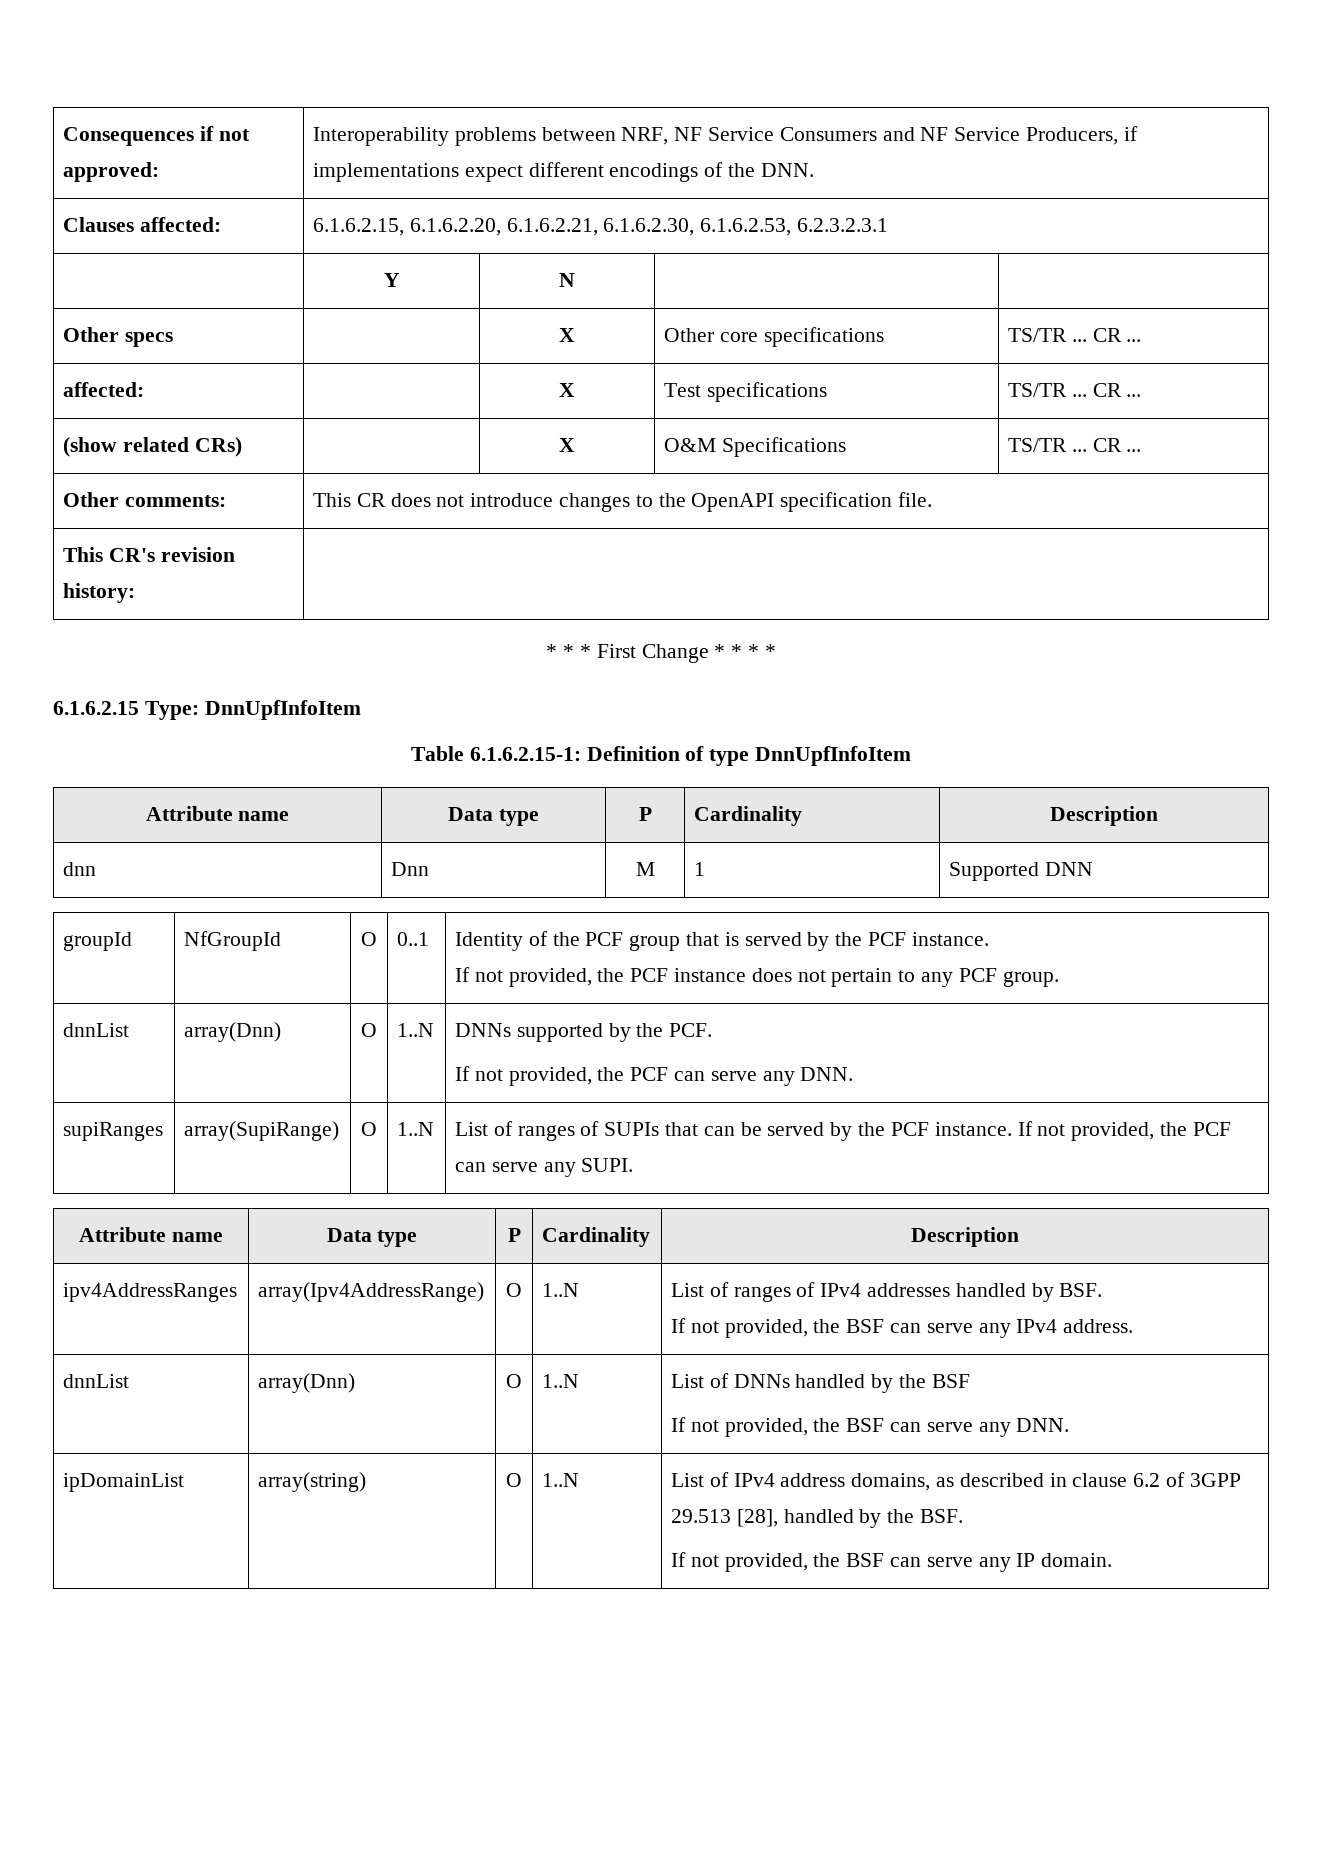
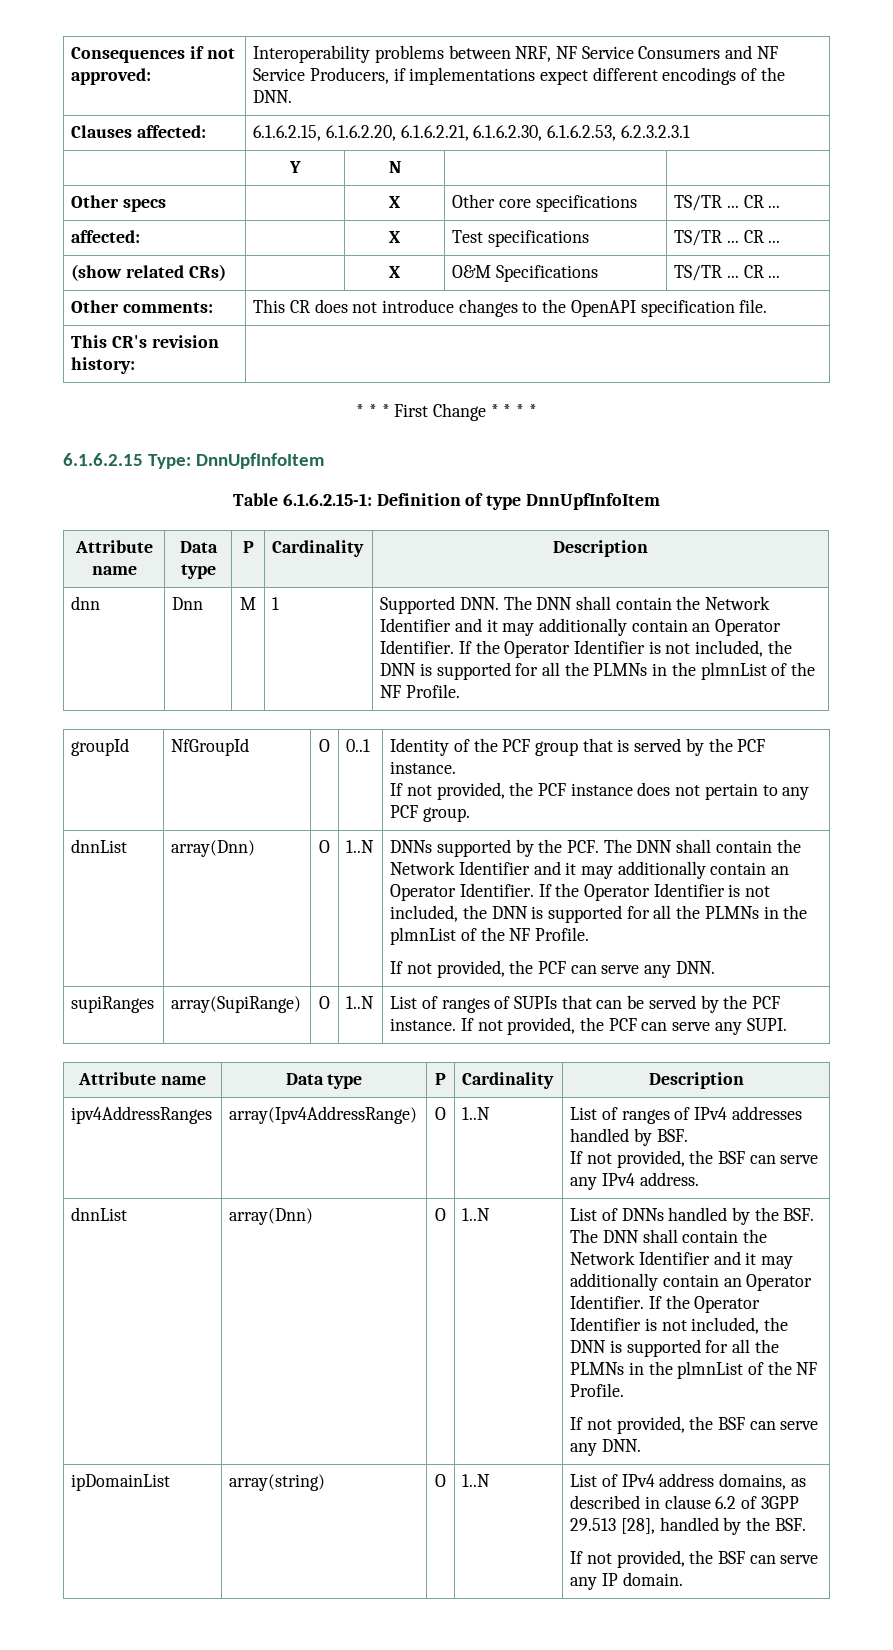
[1044,862,1093,876] DNN -> [459,596,771,610] [380,618,782,636] [380,640,792,658] [380,662,816,680] [380,684,460,698] DNN. The DNN shall contain the Network Identifier and it may additionally contain an Operator Identifier. If the Operator Identifier is not included, the DNN is supported for all the PLMNs in the plmnList of the NF Profile.
(713, 1030) none -> [603,839,801,853] [390,861,790,879] [390,883,771,901] [390,905,808,923] [390,927,589,945] The DNN shall contain the Network Identifier and it may additionally contain an Operator Identifier. If the Operator Identifier is not included, the DNN is supported for all the PLMNs in the plmnList of the NF Profile.
[931,1374,970,1388] BSF -> [783,1208,815,1221] [570,1229,767,1243] [570,1251,793,1269] [570,1273,813,1291] [570,1295,761,1313] [570,1317,788,1334] [570,1339,779,1357] [570,1361,818,1379] [570,1383,625,1397] BSF. The DNN shall contain the Network Identifier and it may additionally contain an Operator Identifier. If the Operator Identifier is not included, the DNN is supported for all the PLMNs in the plmnList of the NF Profile.

